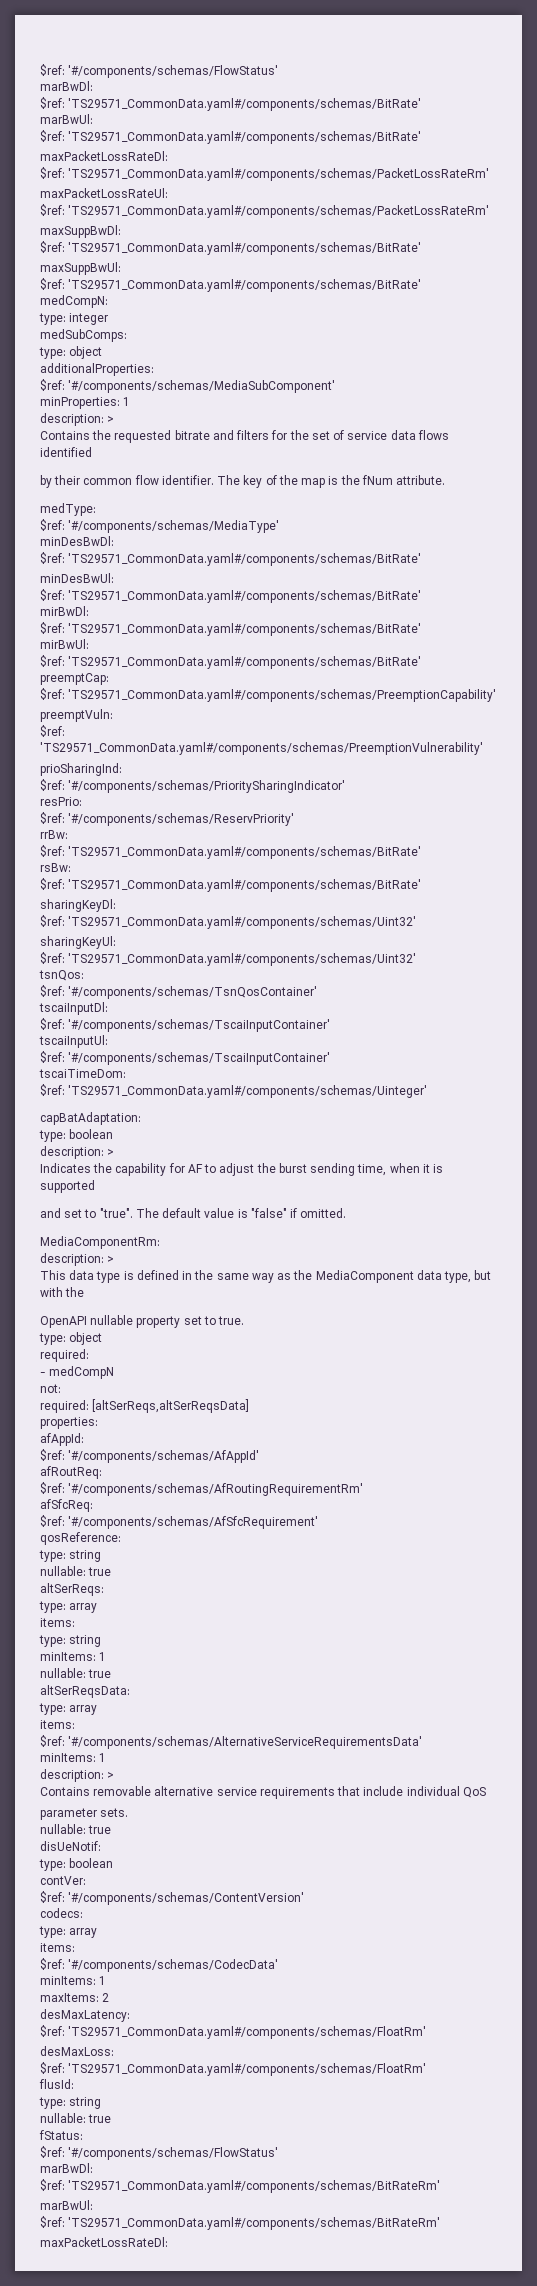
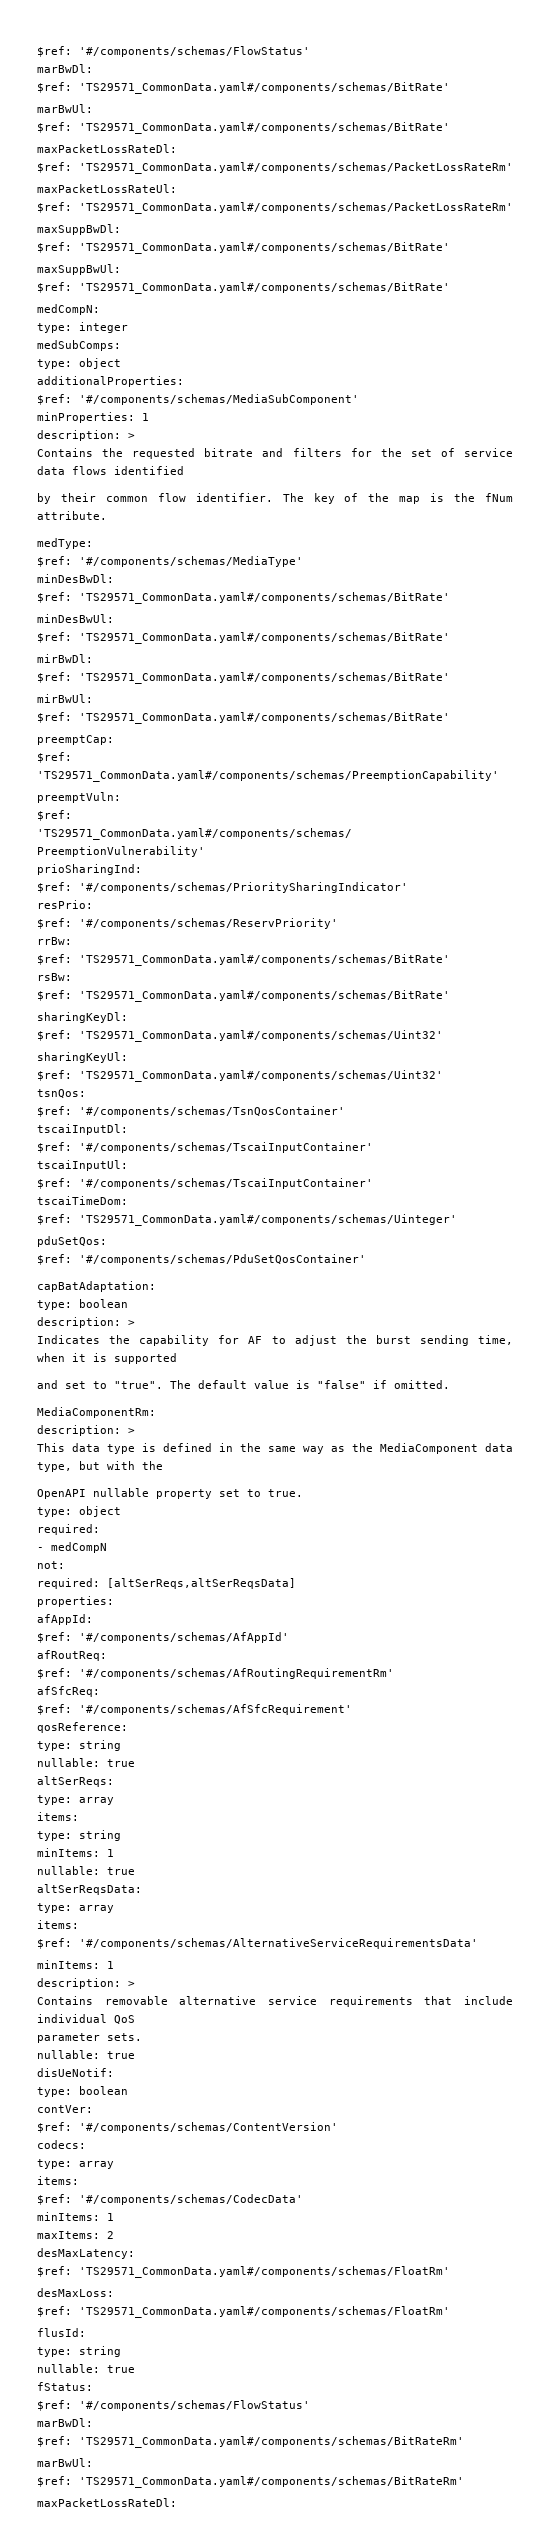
(428, 1091) none -> [37,1236,107,1247] [37,1254,366,1265] // pduSetQos: // $ref: '#/components/schemas/PduSetQosContainer'

